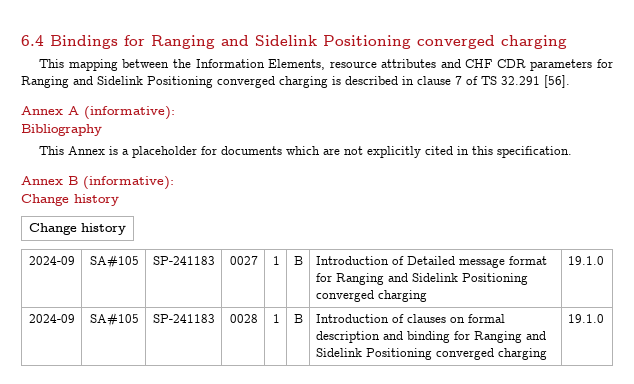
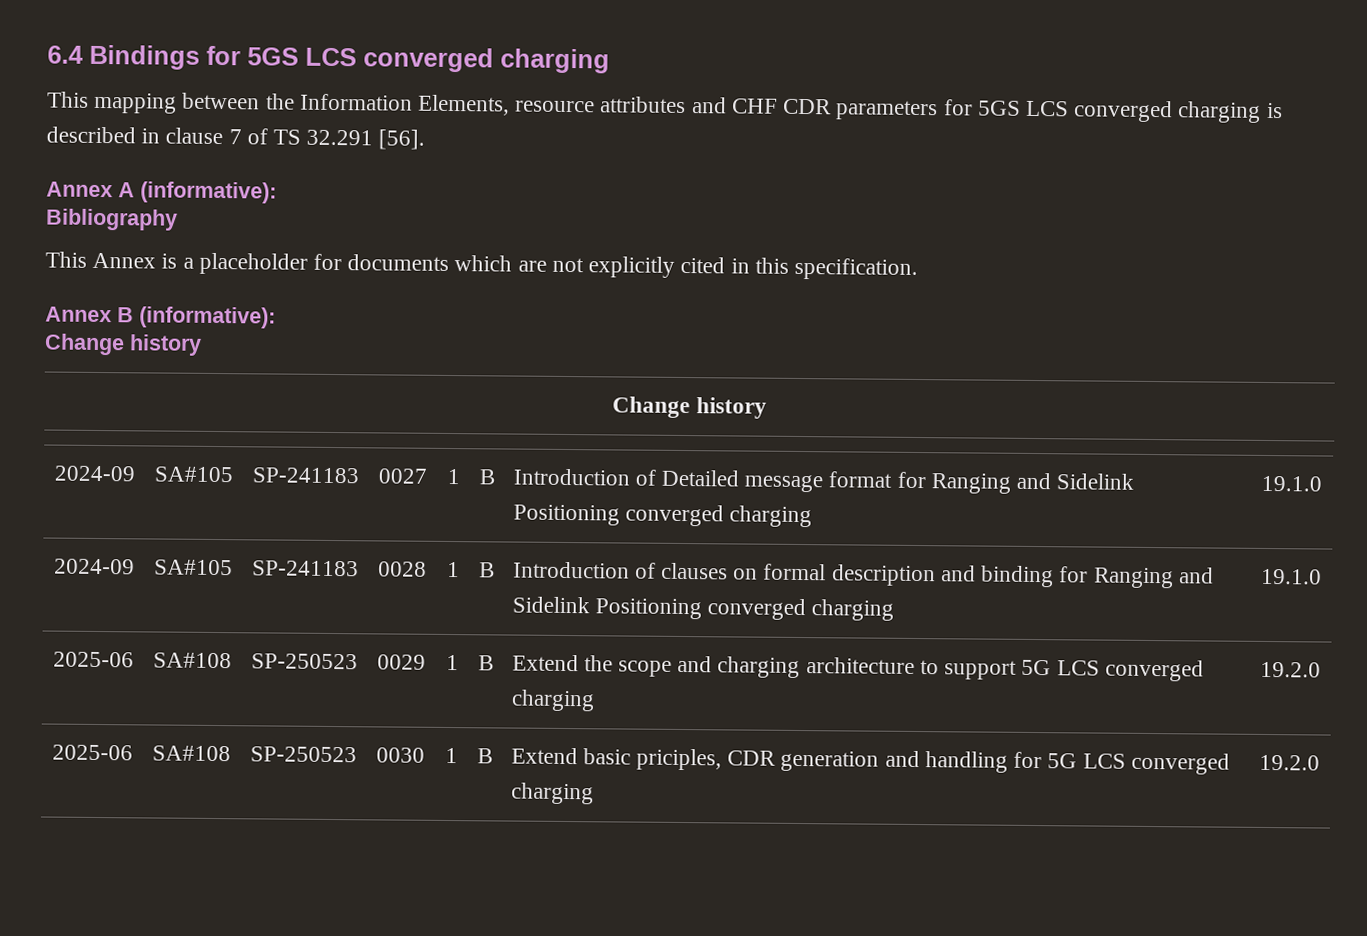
[151,35,411,49] Ranging and Sidelink Positioning -> [247,47,357,67] 5GS LCS
[21,76,213,88] Ranging and Sidelink Positioning -> [977,100,1069,117] 5GS LCS
(604, 318) none -> [53,651,135,668] [153,652,233,669] [251,653,359,670] [377,654,427,670] [446,654,460,671] [478,655,495,671] [511,654,1204,682] [510,689,595,712] [1259,661,1321,678] [52,744,134,761] [152,745,232,762] [250,746,358,763] [376,747,426,763] [445,747,459,764] [477,748,494,764] [510,747,1230,775] [510,782,594,805] [1258,754,1320,771] // 2025-06 | SA#108 | SP-250523 | 0029 | 1 | B | Extend the scope and charging architecture to support 5G LCS converged charging | 19.2.0 // 2025-06 | SA#108 | SP-250523 | 0030 | 1 | B | Extend basic priciples, CDR generation and handling for 5G LCS converged charging | 19.2.0

